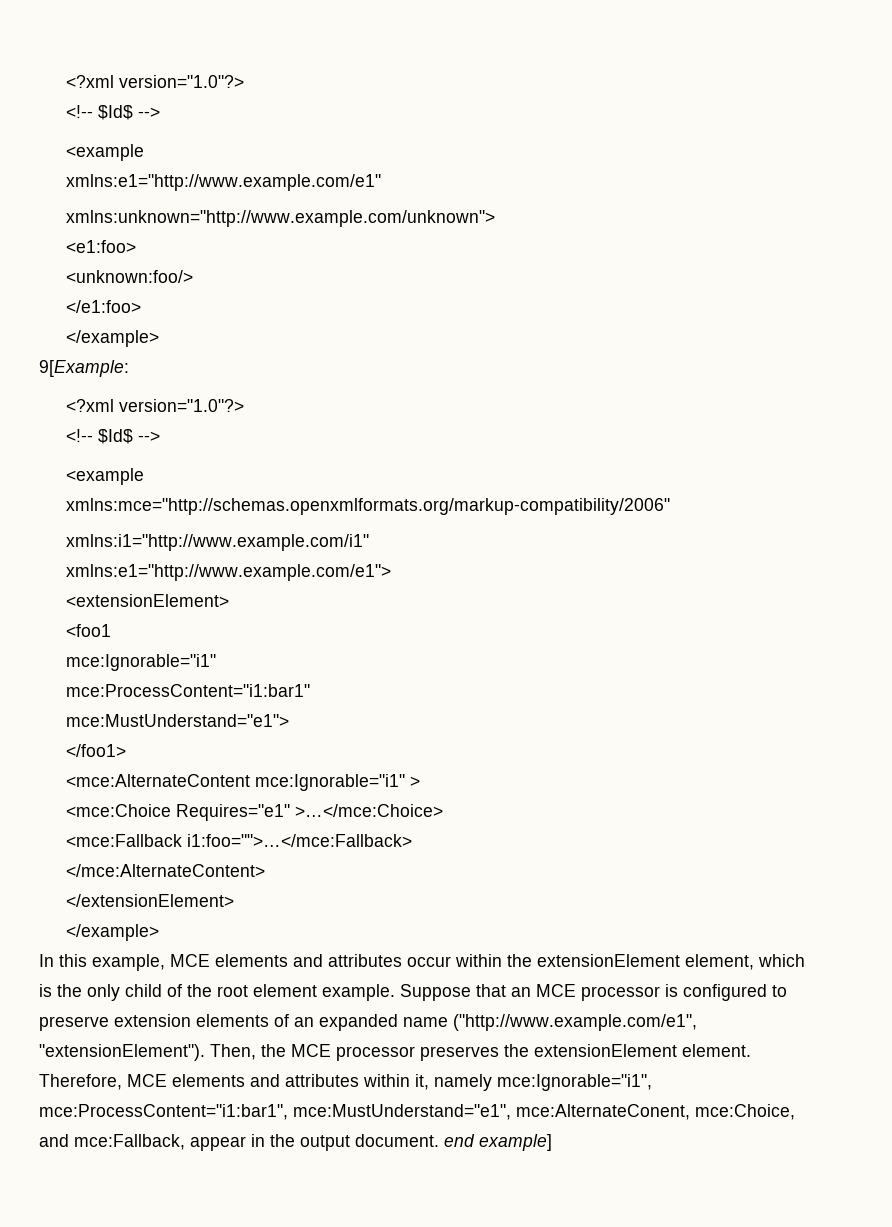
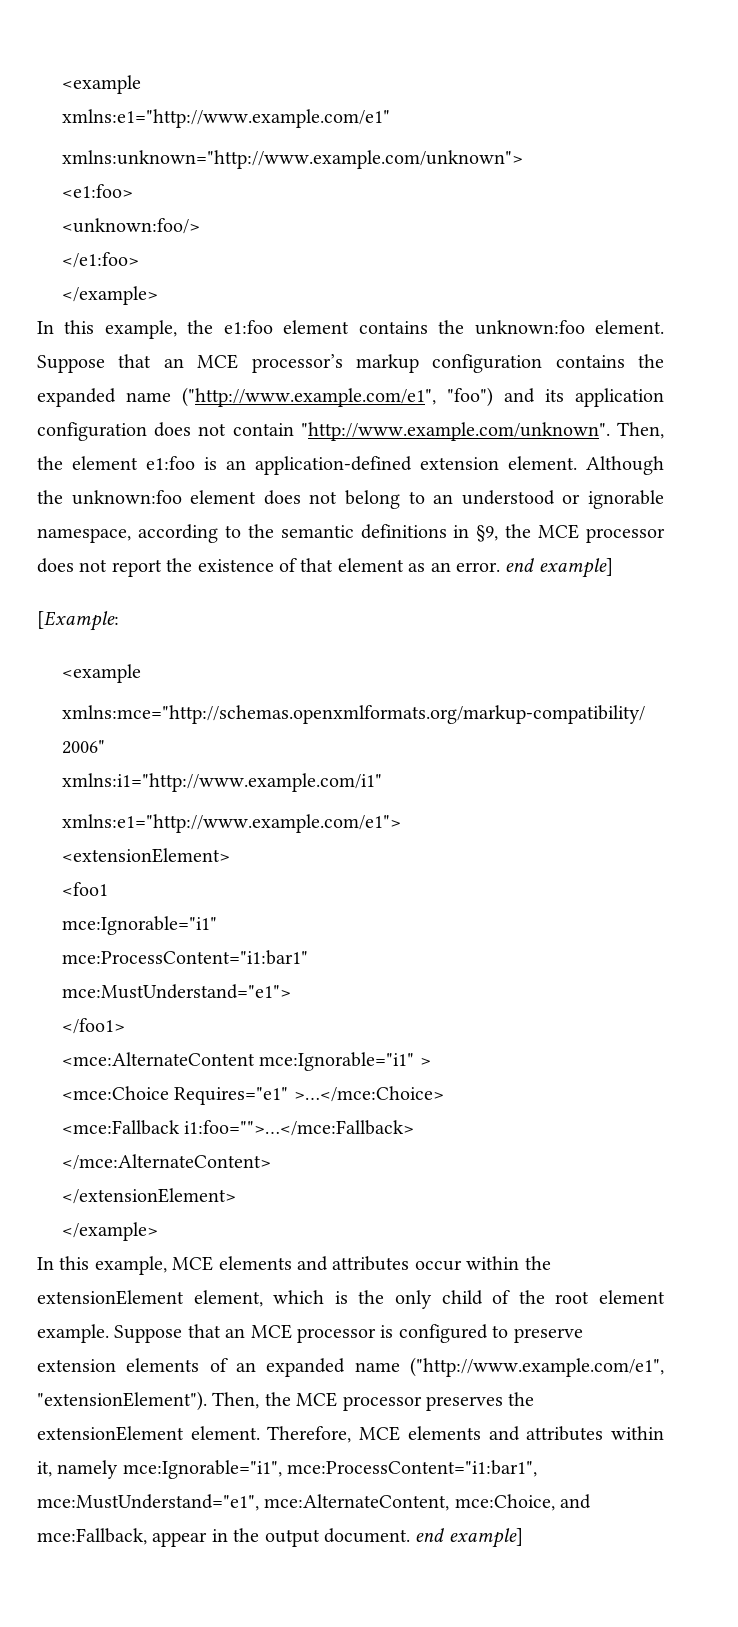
[66,75,245,88] [66,105,161,120] <?xml version="1.0"?> // <!-- $Id$ --> // -> (61, 84) none
[39,360,129,377] [66,399,245,412] [66,429,161,444] 9[Example: // <?xml version="1.0"?> // <!-- $Id$ --> -> [37,320,665,339] [37,354,664,373] [37,387,664,407] [37,422,664,441] [37,456,664,475] [37,490,665,509] [37,524,665,543] [37,558,613,578] [37,611,119,631] In this example, the e1:foo element contains the unknown:foo element. Suppose that an MCE processor’s markup configuration contains the expanded name ("http://www.example.com/e1", "foo") and its application configuration does not contain "http://www.example.com/unknown". Then, the element e1:foo is an application-defined extension element. Although the unknown:foo element does not belong to an understood or ignorable namespace, according to the semantic definitions in §9, the MCE processor does not report the existence of that element as an error. end example] // [Example:
[516,1104,690,1120] mce:AlternateConent, -> [264,1494,450,1511] mce:AlternateContent,

